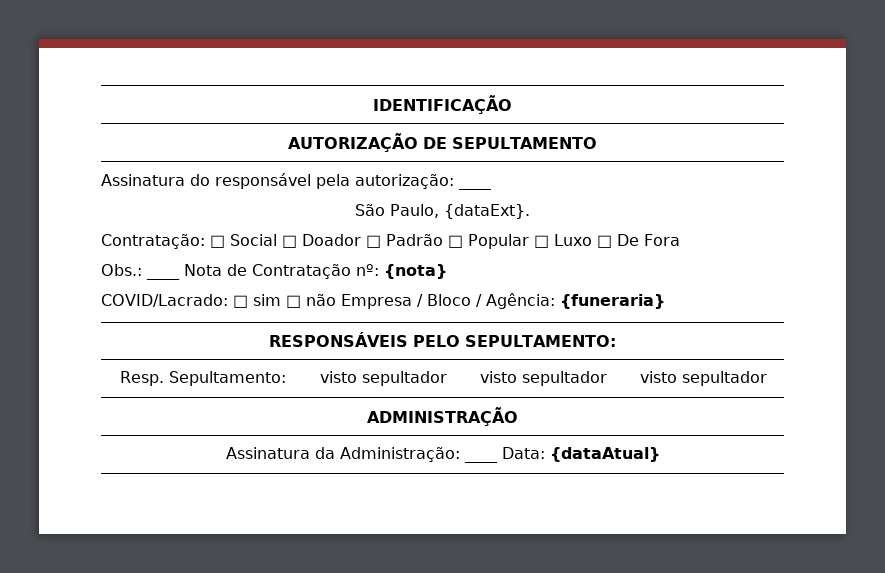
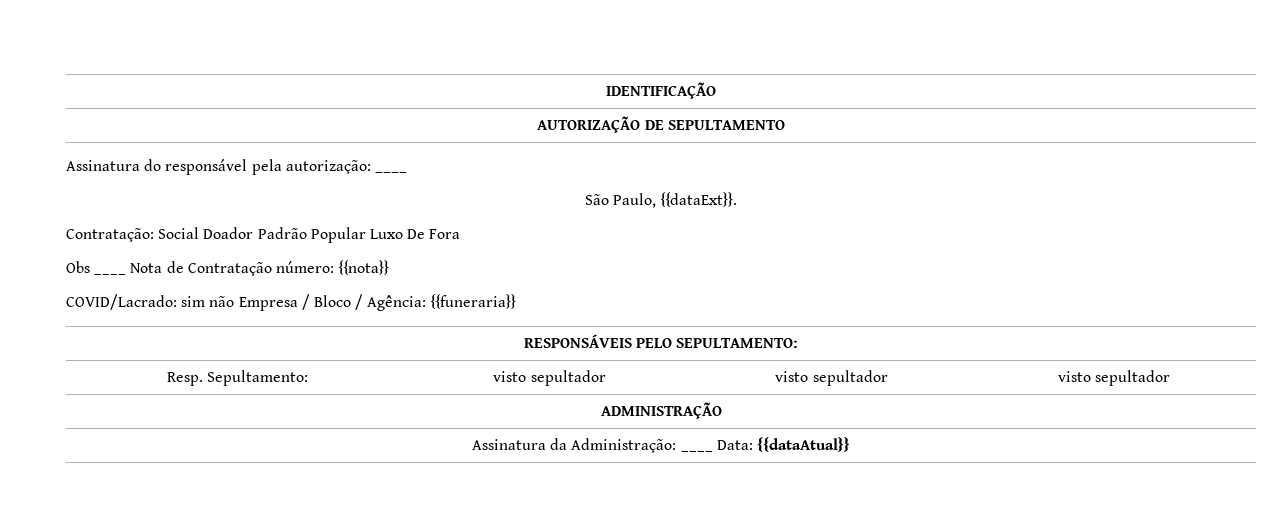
[444,204,530,219] {dataExt}. -> [660,192,738,207] {{dataExt}}.
[210,234,612,249] □ Social □ Doador □ Padrão □ Popular □ Luxo □ -> [158,227,403,243] Social Doador Padrão Popular Luxo
[101,264,142,276] Obs.: -> [66,261,90,273] Obs
[356,264,447,279] nº: {nota} -> [275,260,390,275] número: {{nota}}
[233,294,301,308] □ sim □ -> [181,296,206,307] sim
[560,294,665,309] {funeraria} -> [430,294,517,309] {{funeraria}}
[549,447,660,462] {dataAtual} -> [756,437,850,452] {{dataAtual}}

